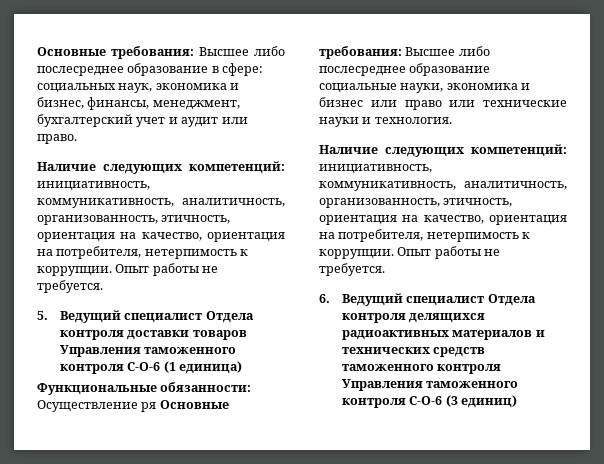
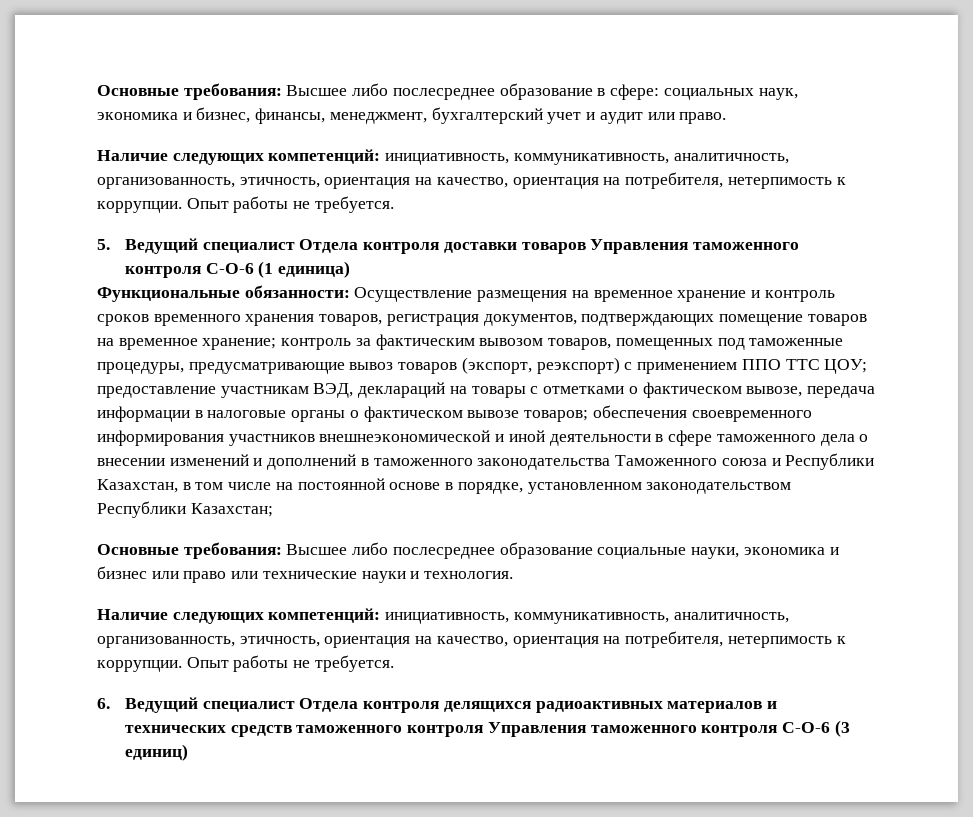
[141,402,157,412] ря -> [477,290,835,302] [97,314,867,326] [97,334,844,350] [97,357,868,374] [97,382,875,398] [97,405,812,422] [97,430,869,446] [97,453,875,470] [97,478,792,494] [97,501,273,518] размещения на временное хранение и контроль сроков временного хранения товаров, регистрация документов, подтверждающих помещение товаров на временное хранение; контроль за фактическим вывозом товаров, помещенных под таможенные процедуры, предусматривающие вывоз товаров (экспорт, реэкспорт) c применением ППО ТТС ЦОУ; предоставление участникам ВЭД, деклараций на товары с отметками о фактическом вывозе, передача информации в налоговые органы о фактическом вывозе товаров; обеспечения своевременного информирования участников внешнеэкономической и иной деятельности в сфере таможенного дела о внесении изменений и дополнений в таможенного законодательства Таможенного союза и Республики Казахстан, в том числе на постоянной основе в порядке, установленном законодательством Республики Казахстан; //

